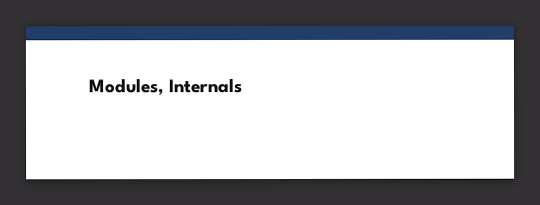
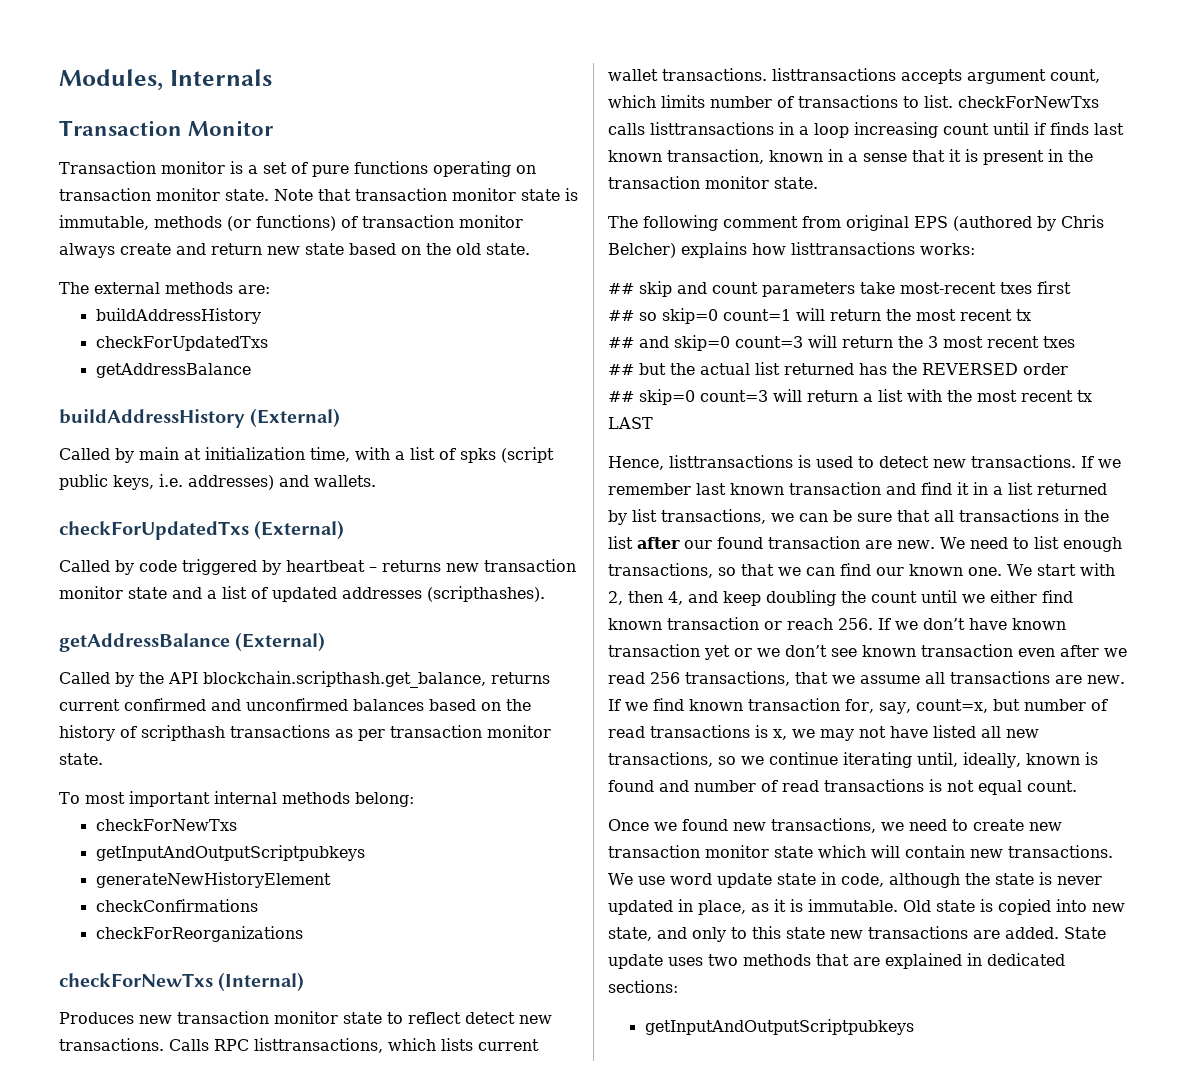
(243, 86) none -> [59,120,275,136] [59,161,536,177] [59,188,578,201] [59,215,523,231] [59,243,530,258] [59,282,270,294] [95,308,261,324] [95,336,268,351] [95,363,251,378] [59,408,341,428] [59,447,554,463] [59,474,376,490] [59,520,345,540] [59,559,576,575] [59,586,545,602] [59,632,326,652] [59,671,550,688] [59,698,531,711] [59,725,551,741] [59,753,103,765] [59,791,414,807] [95,819,237,831] [95,845,365,861] [95,872,331,888] [95,899,258,912] [95,926,303,942] [59,972,305,992] [59,1011,552,1024] [59,1038,539,1053] [608,68,1100,84] [608,95,1099,108] [608,122,1124,138] [608,149,1093,165] [608,176,818,189] [608,215,1104,231] [608,242,975,258] [608,281,1071,297] [608,308,1031,324] [608,335,1075,351] [608,362,1068,375] [608,389,1092,405] [608,417,653,429] [608,455,1121,470] [608,482,1107,495] [608,509,1109,525] [608,536,1122,552] [608,563,1115,578] [608,590,1073,606] [608,617,1066,630] [608,644,1127,660] [608,671,1125,686] [608,698,1108,714] [608,725,1039,741] [608,752,1098,768] [608,779,1077,795] [608,818,1062,833] [608,845,1113,858] [608,872,1102,888] [608,899,1125,915] [608,926,1106,942] [608,953,1065,969] [608,980,678,993] [644,1019,914,1035] // Transaction Monitor // Transaction monitor is a set of pure functions operating on transaction monitor state. Note that transaction monitor state is immutable, methods (or functions) of transaction monitor always create and return new state based on the old state. // The external methods are: // buildAddressHistory // checkForUpdatedTxs // getAddressBalance // buildAddressHistory (External) // Called by main at initialization time, with a list of spks (script public keys, i.e. addresses) and wallets. // checkForUpdatedTxs (External) // Called by code triggered by heartbeat – returns new transaction monitor state and a list of updated addresses (scripthashes). // getAddressBalance (External) // Called by the API blockchain.scripthash.get_balance, returns current confirmed and unconfirmed balances based on the history of scripthash transactions as per transaction monitor state. // To most important internal methods belong: // checkForNewTxs // getInputAndOutputScriptpubkeys // generateNewHistoryElement // checkConfirmations // checkForReorganizations // checkForNewTxs (Internal) // Produces new transaction monitor state to reflect detect new transactions. Calls RPC listtransactions, which lists current wallet transactions. listtransactions accepts argument count, which limits number of transactions to list. checkForNewTxs calls listtransactions in a loop increasing count until if finds last known transaction, known in a sense that it is present in the transaction monitor state. // The following comment from original EPS (authored by Chris Belcher) explains how listtransactions works: // ## skip and count parameters take most-recent txes first // ## so skip=0 count=1 will return the most recent tx // ## and skip=0 count=3 will return the 3 most recent txes // ## but the actual list returned has the REVERSED order // ## skip=0 count=3 will return a list with the most recent tx LAST // Hence, listtransactions is used to detect new transactions. If we remember last known transaction and find it in a list returned by list transactions, we can be sure that all transactions in the list after our found transaction are new. We need to list enough transactions, so that we can find our known one. We start with 2, then 4, and keep doubling the count until we either find known transaction or reach 256. If we don’t have known transaction yet or we don’t see known transaction even after we read 256 transactions, that we assume all transactions are new. If we find known transaction for, say, count=x, but number of read transactions is x, we may not have listed all new transactions, so we continue iterating until, ideally, known is found and number of read transactions is not equal count. // Once we found new transactions, we need to create new transaction monitor state which will contain new transactions. We use word update state in code, although the state is never updated in place, as it is immutable. Old state is copied into new state, and only to this state new transactions are added. State update uses two methods that are explained in dedicated sections: // getInputAndOutputScriptpubkeys

